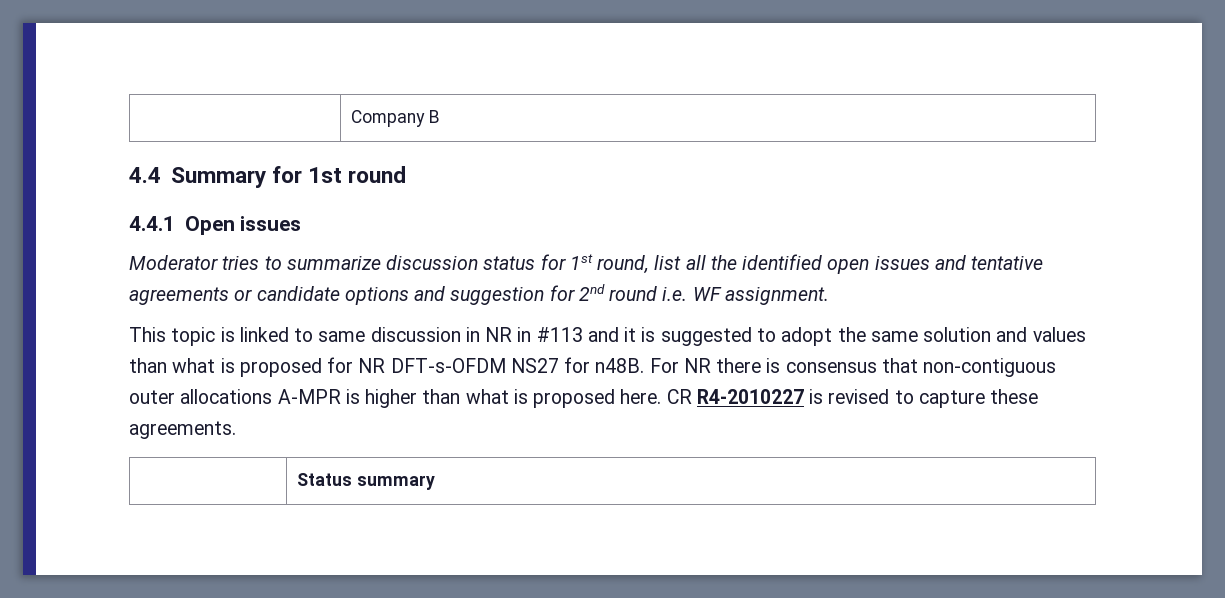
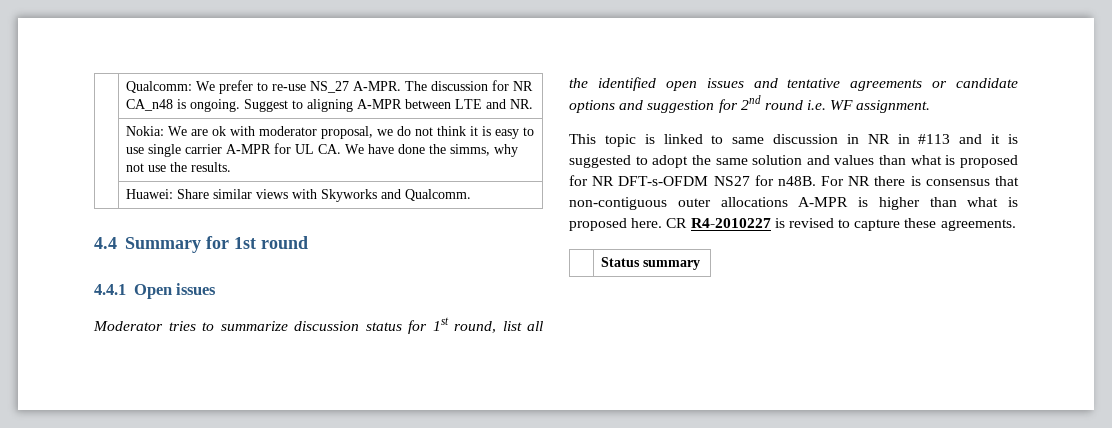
[350,110,440,127] | Company B -> [126,80,534,94] [126,99,534,112] [126,126,535,139] [126,143,519,157] [126,162,232,172] [126,189,472,202] | Qualcomm: We prefer to re-use NS_27 A-MPR. The discussion for NR CA_n48 is ongoing. Suggest to aligning A-MPR between LTE and NR. // | Nokia: We are ok with moderator proposal, we do not think it is easy to use single carrier A-MPR for UL CA. We have done the simms, why not use the results. // | Huawei: Share similar views with Skyworks and Qualcomm.

